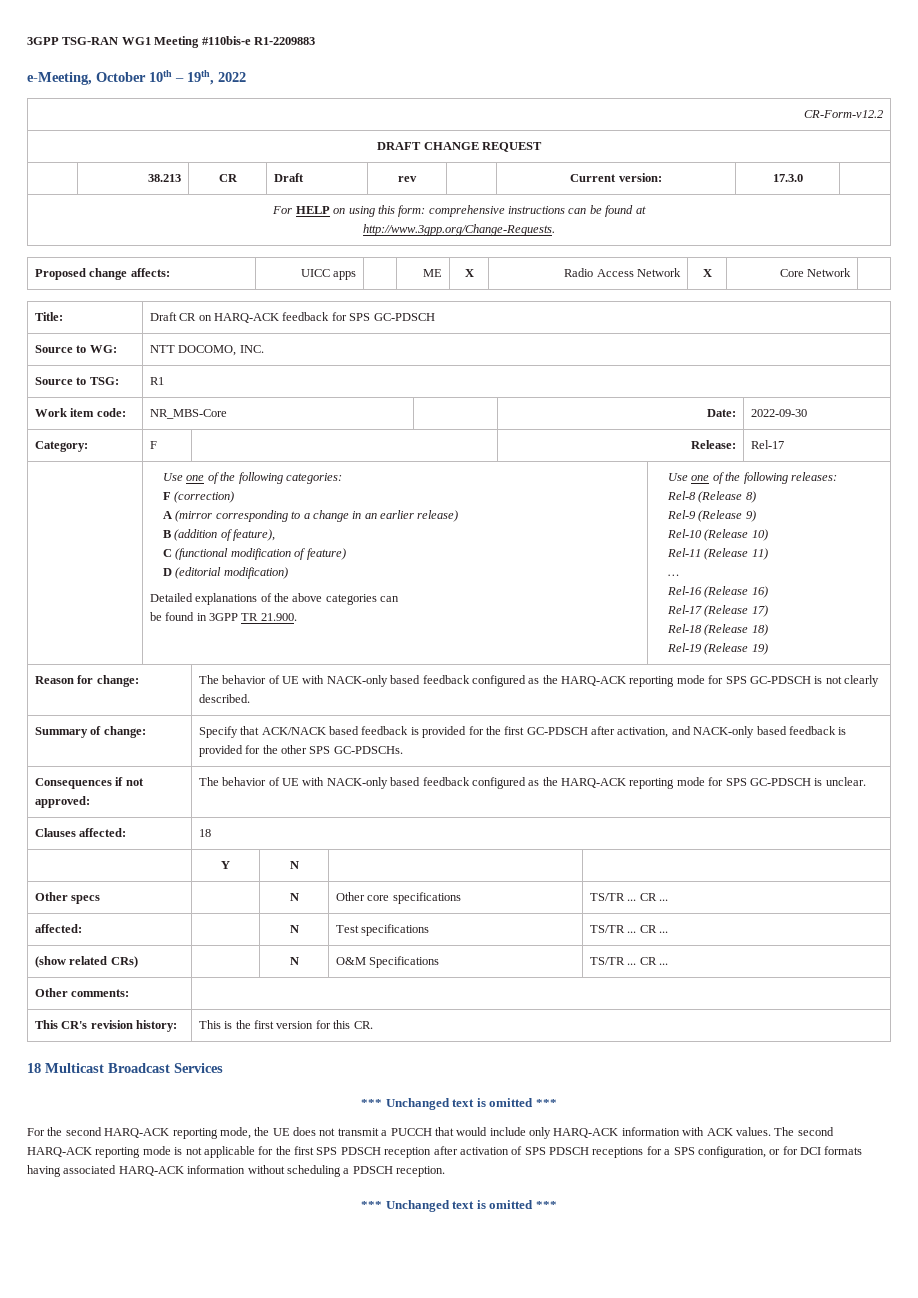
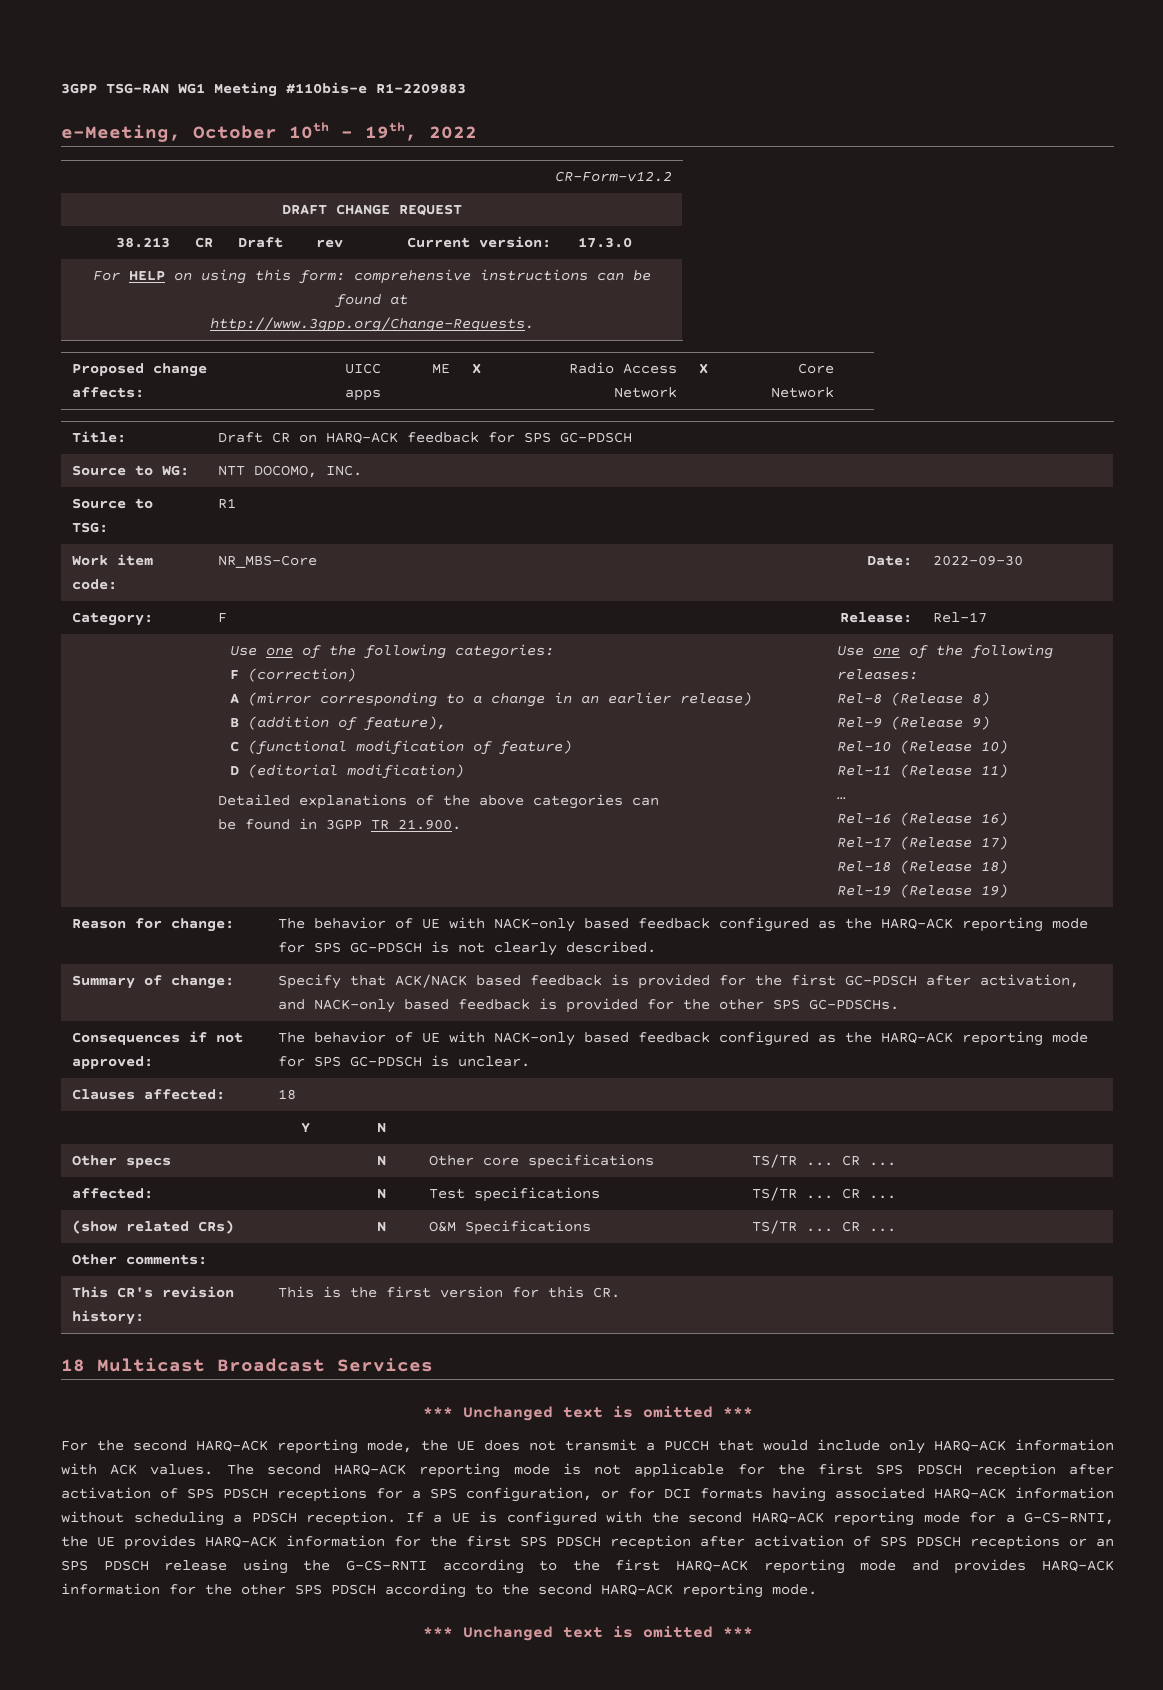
(445, 1171) none -> [405,1511,1114,1526] [61,1535,1114,1550] [61,1559,1115,1574] [61,1583,817,1598] If a UE is configured with the second HARQ-ACK reporting mode for a G-CS-RNTI, the UE provides HARQ-ACK information for the first SPS PDSCH reception after activation of SPS PDSCH receptions or an SPS PDSCH release using the G-CS-RNTI according to the first HARQ-ACK reporting mode and provides HARQ-ACK information for the other SPS PDSCH according to the second HARQ-ACK reporting mode.

